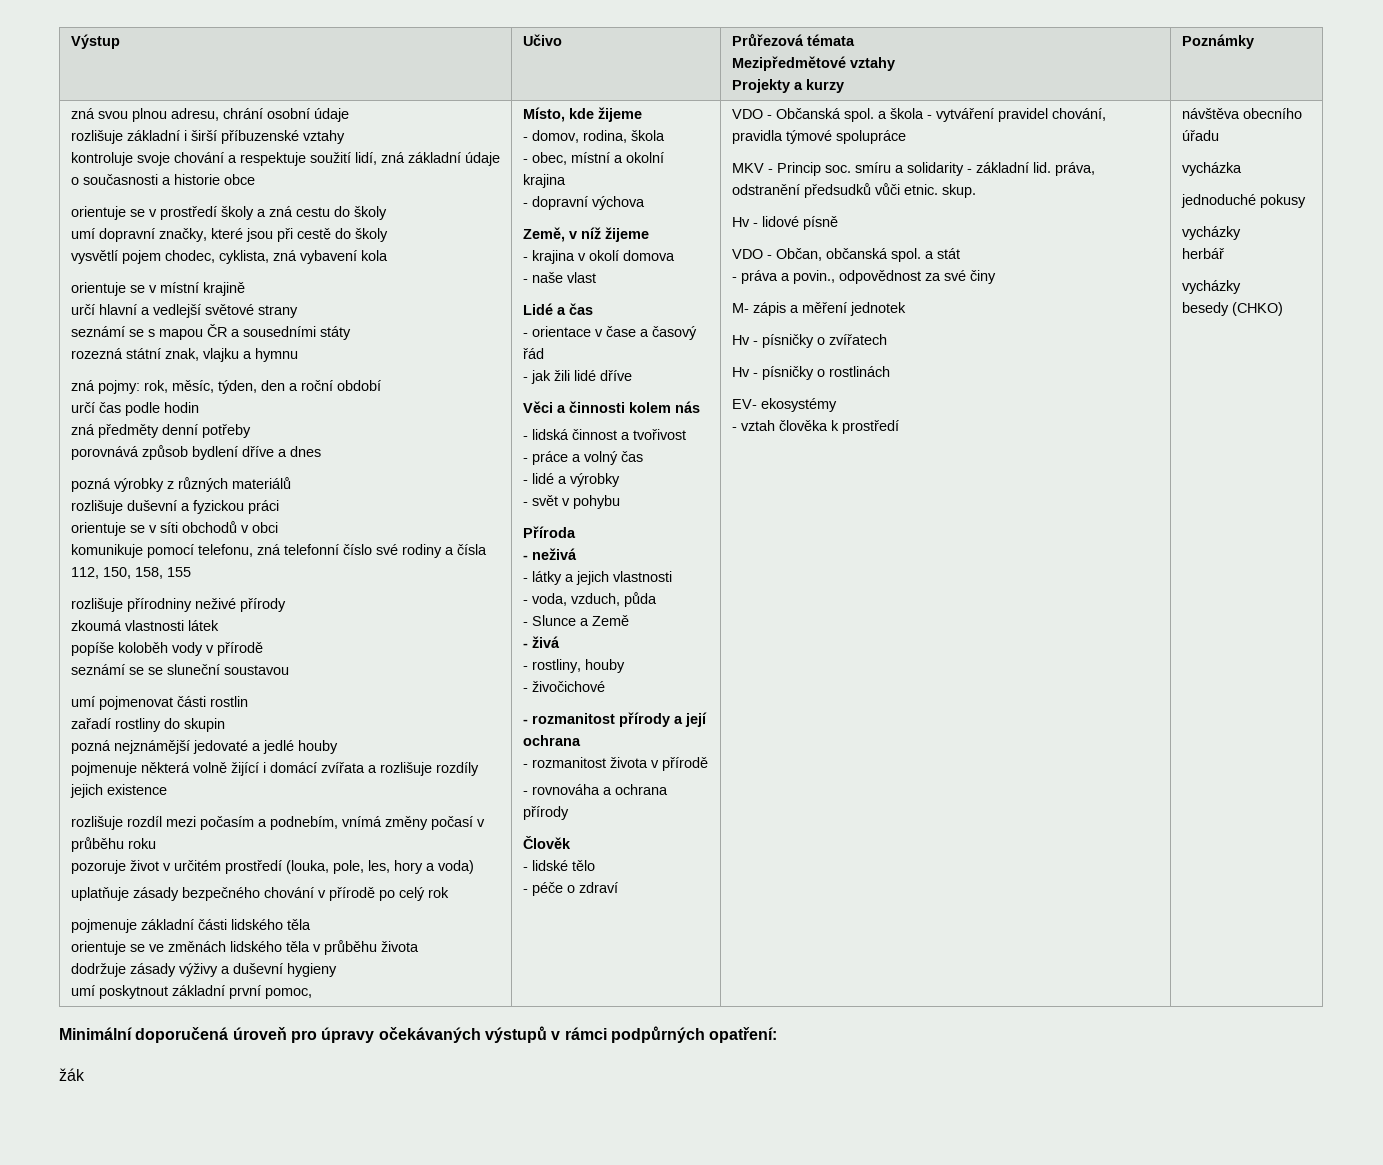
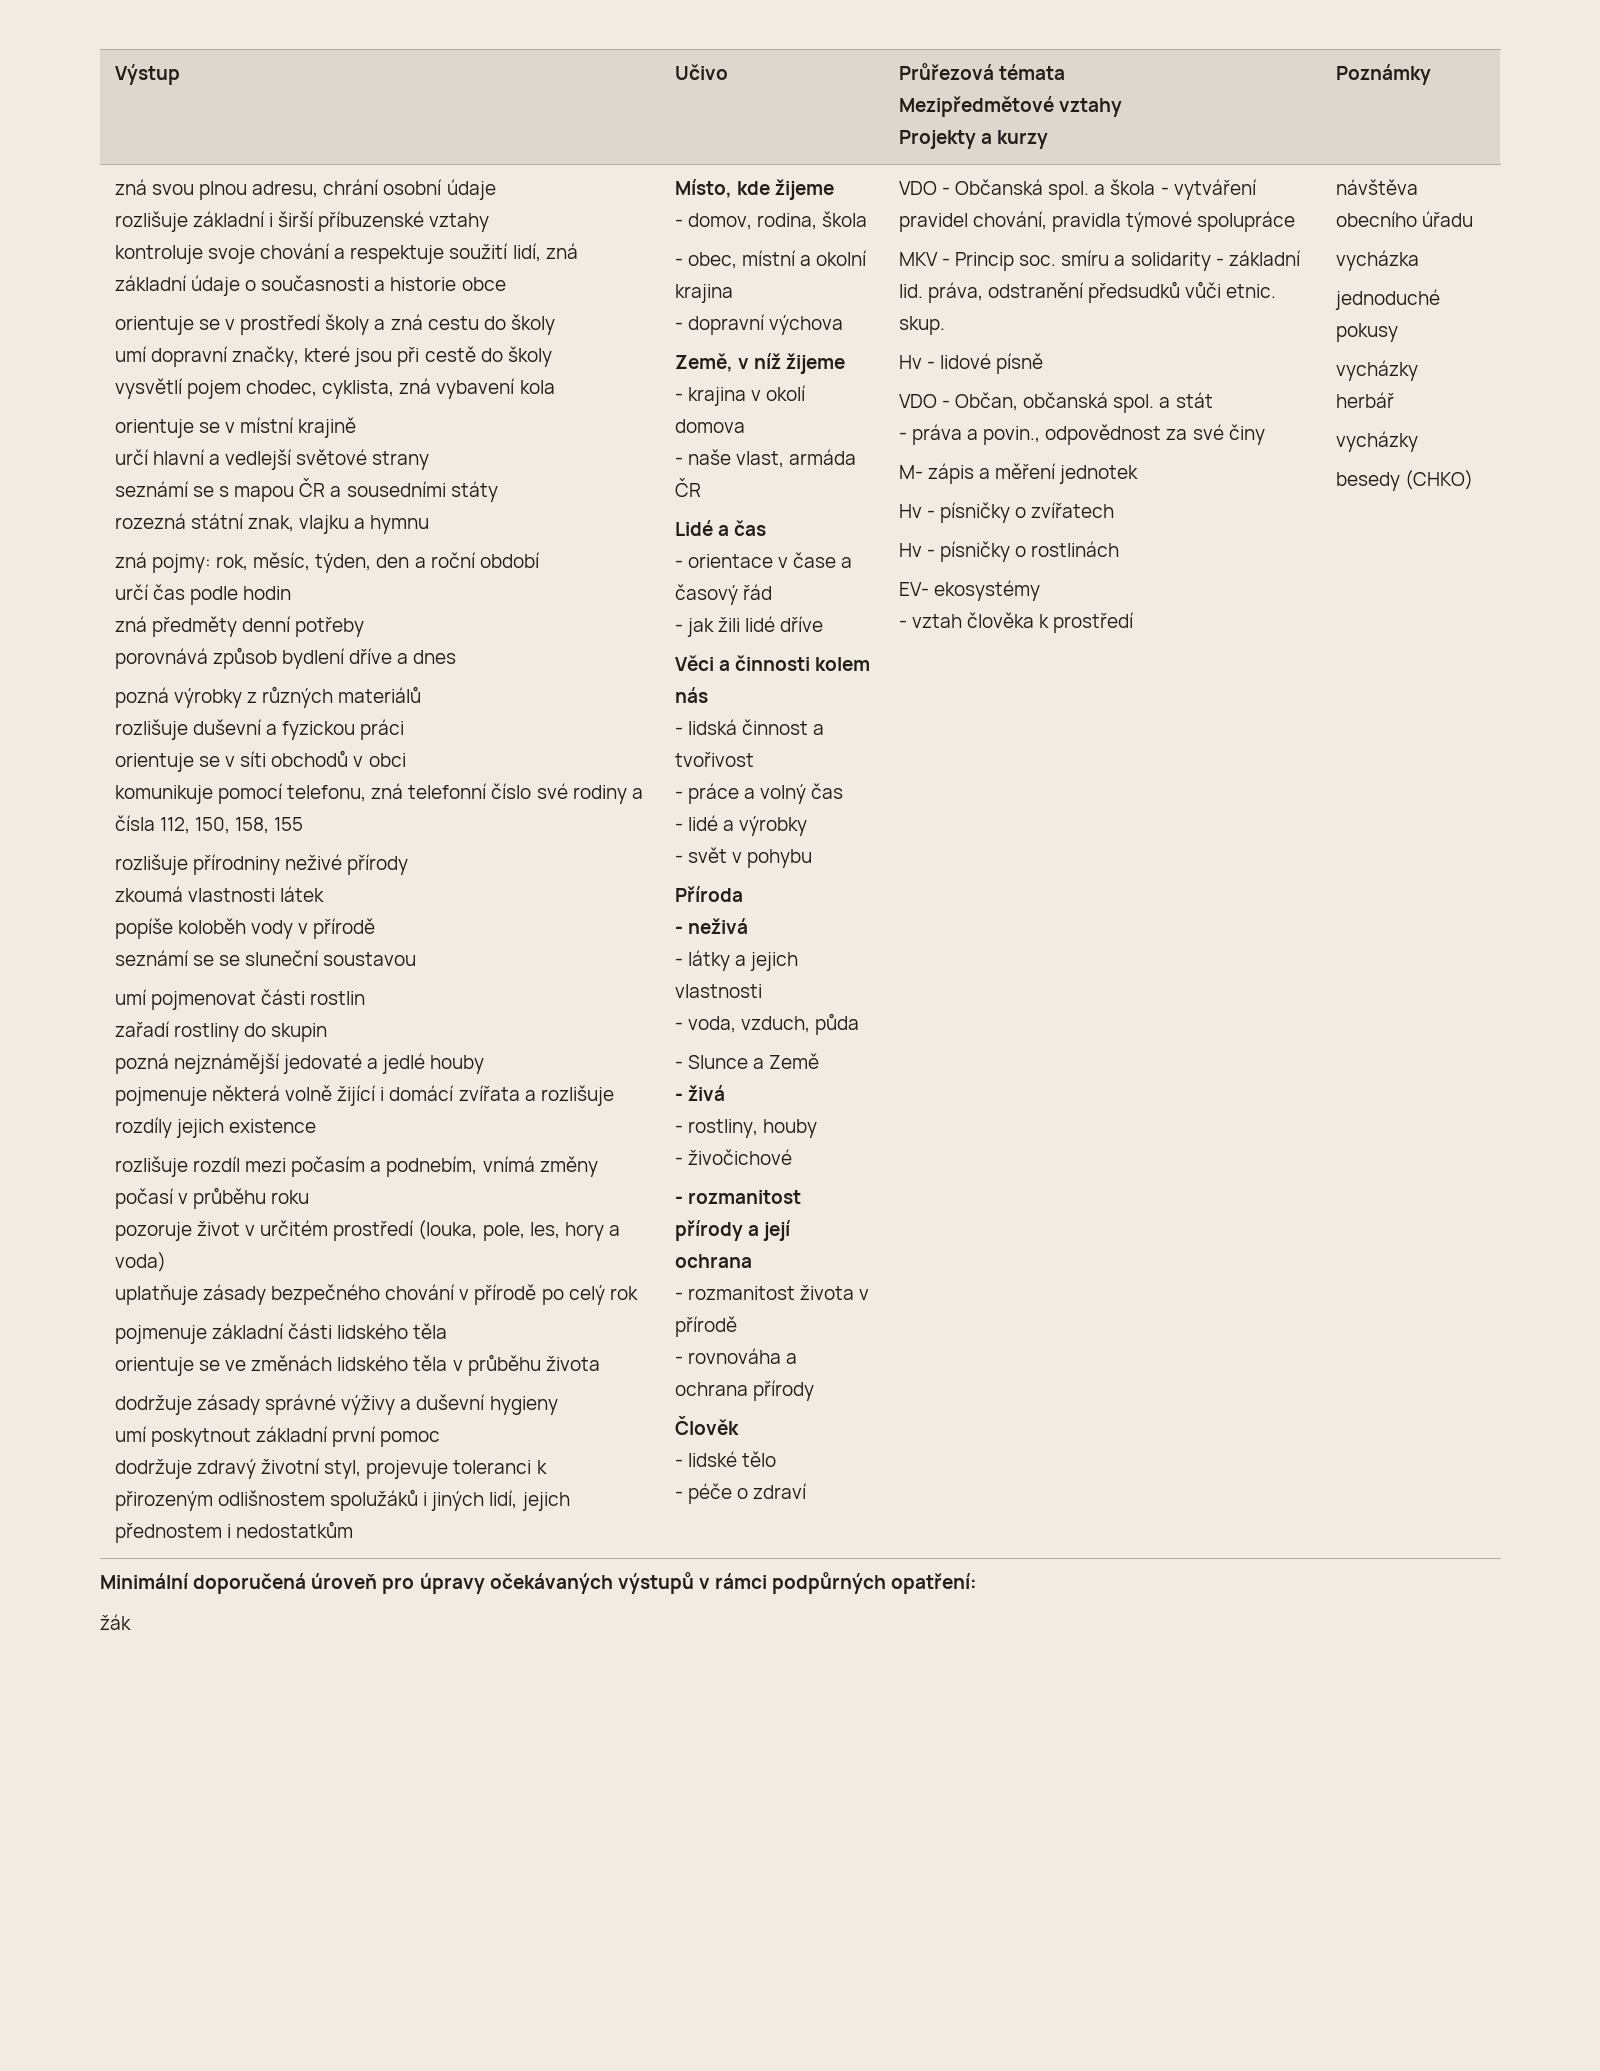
(176, 970) none -> [264,1394,336,1415] správné
[264,988,312,999] pomoc, -> [380,1431,441,1447] [114,1458,547,1479] [114,1489,570,1511] [114,1521,353,1543] pomoc // dodržuje zdravý životní styl, projevuje toleranci k přirozeným odlišnostem spolužáků i jiných lidí, jejich přednostem i nedostatkům
[566,272,596,283] vlast -> [735,449,857,468] [674,478,701,497] vlast, armáda ČR

